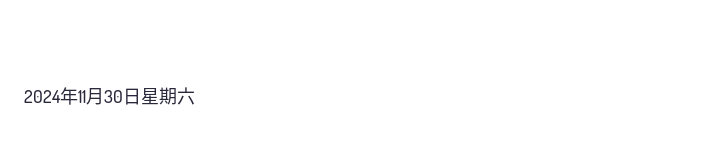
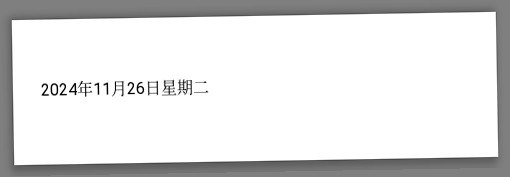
[104,87,195,105] 30日星期六 -> [126,79,210,96] 26日星期二

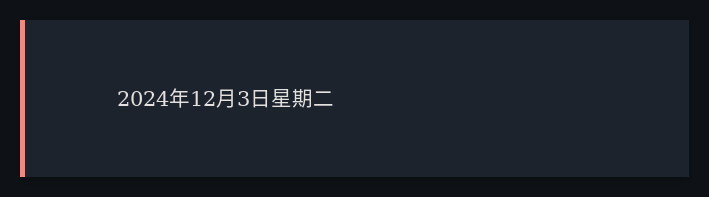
[92,80,146,97] 11月26 -> [190,89,250,108] 12月3

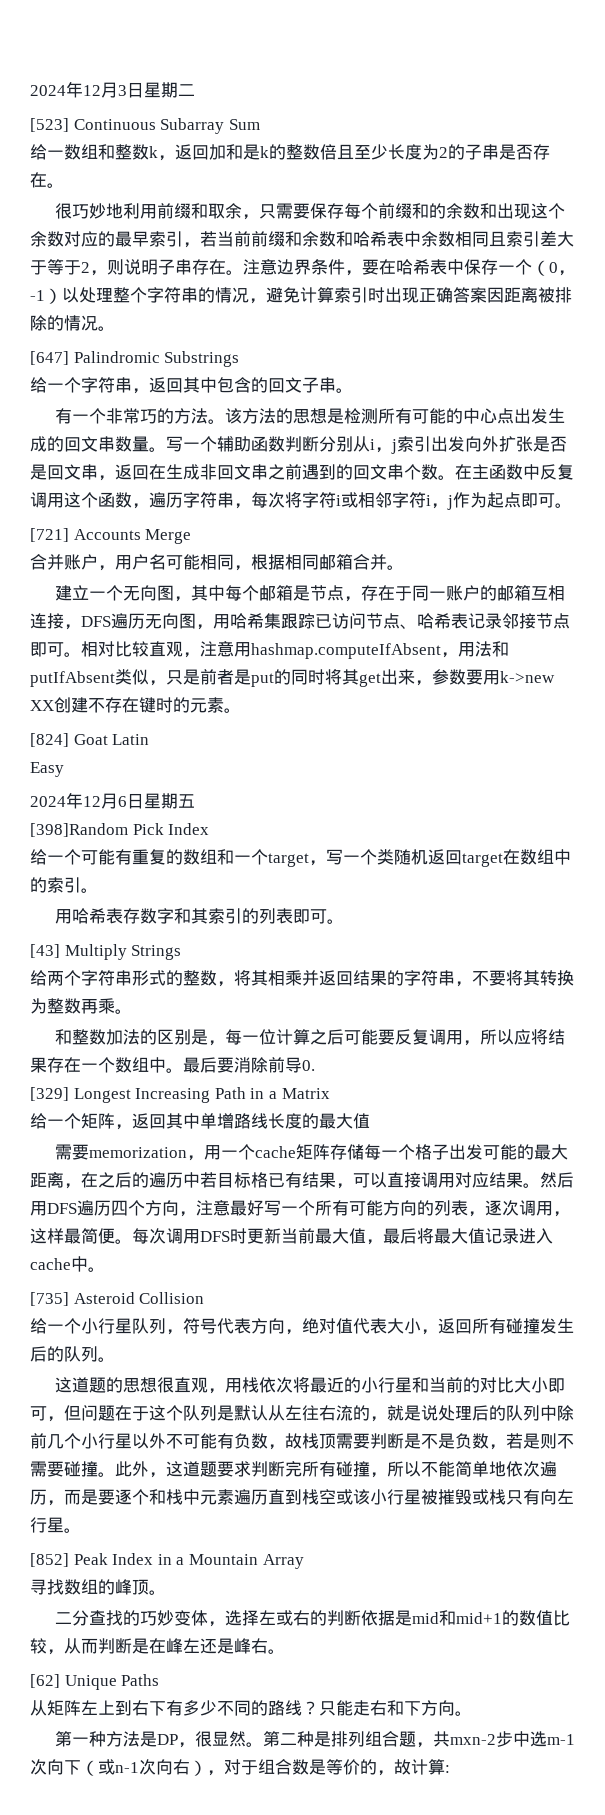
(334, 98) none -> [30,118,260,134] [30,144,550,161] [30,172,64,188] [55,203,566,220] [30,231,574,248] [30,259,575,276] [30,287,572,304] [30,315,115,331] [30,351,240,367] [30,377,353,394] [55,408,566,424] [30,436,567,454] [30,464,574,481] [30,492,572,510] [30,528,192,544] [30,554,404,571] [55,585,566,602] [30,613,570,630] [30,641,509,659] [30,669,555,687] [30,697,241,713] [30,733,150,747] [30,762,64,777] [30,792,195,809] [30,823,210,837] [30,849,571,867] [30,877,98,893] [55,908,345,924] [30,944,182,960] [30,970,574,987] [30,998,132,1014] [55,1029,566,1046] [30,1057,315,1073] [30,1087,330,1103] [30,1113,370,1130] [55,1144,569,1161] [30,1172,574,1189] [30,1200,570,1217] [30,1228,553,1245] [30,1256,105,1272] [30,1292,205,1306] [30,1318,574,1335] [30,1346,115,1362] [55,1377,566,1394] [30,1405,574,1422] [30,1433,574,1450] [30,1461,557,1478] [30,1489,574,1506] [30,1517,81,1533] [30,1553,304,1569] [30,1579,166,1595] [55,1610,571,1627] [30,1638,285,1655] [30,1674,160,1690] [30,1700,472,1716] [55,1731,576,1748] [30,1759,450,1776] // [523] Continuous Subarray Sum // 给一数组和整数k，返回加和是k的整数倍且至少长度为2的子串是否存在。 // 很巧妙地利用前缀和取余，只需要保存每个前缀和的余数和出现这个余数对应的最早索引，若当前前缀和余数和哈希表中余数相同且索引差大于等于2，则说明子串存在。注意边界条件，要在哈希表中保存一个（0，-1）以处理整个字符串的情况，避免计算索引时出现正确答案因距离被排除的情况。 // [647] Palindromic Substrings // 给一个字符串，返回其中包含的回文子串。 // 有一个非常巧的方法。该方法的思想是检测所有可能的中心点出发生成的回文串数量。写一个辅助函数判断分别从i，j索引出发向外扩张是否是回文串，返回在生成非回文串之前遇到的回文串个数。在主函数中反复调用这个函数，遍历字符串，每次将字符i或相邻字符i，j作为起点即可。 // [721] Accounts Merge // 合并账户，用户名可能相同，根据相同邮箱合并。 // 建立一个无向图，其中每个邮箱是节点，存在于同一账户的邮箱互相连接，DFS遍历无向图，用哈希集跟踪已访问节点、哈希表记录邻接节点即可。相对比较直观，注意用hashmap.computeIfAbsent，用法和putIfAbsent类似，只是前者是put的同时将其get出来，参数要用k->new XX创建不存在键时的元素。 // [824] Goat Latin // Easy // 2024年12月6日星期五 // [398]Random Pick Index // 给一个可能有重复的数组和一个target，写一个类随机返回target在数组中的索引。 // 用哈希表存数字和其索引的列表即可。 // [43] Multiply Strings // 给两个字符串形式的整数，将其相乘并返回结果的字符串，不要将其转换为整数再乘。 // 和整数加法的区别是，每一位计算之后可能要反复调用，所以应将结果存在一个数组中。最后要消除前导0. // [329] Longest Increasing Path in a Matrix // 给一个矩阵，返回其中单增路线长度的最大值 // 需要memorization，用一个cache矩阵存储每一个格子出发可能的最大距离，在之后的遍历中若目标格已有结果，可以直接调用对应结果。然后用DFS遍历四个方向，注意最好写一个所有可能方向的列表，逐次调用，这样最简便。每次调用DFS时更新当前最大值，最后将最大值记录进入cache中。 // [735] Asteroid Collision // 给一个小行星队列，符号代表方向，绝对值代表大小，返回所有碰撞发生后的队列。 // 这道题的思想很直观，用栈依次将最近的小行星和当前的对比大小即可，但问题在于这个队列是默认从左往右流的，就是说处理后的队列中除前几个小行星以外不可能有负数，故栈顶需要判断是不是负数，若是则不需要碰撞。此外，这道题要求判断完所有碰撞，所以不能简单地依次遍历，而是要逐个和栈中元素遍历直到栈空或该小行星被摧毁或栈只有向左行星。 // [852] Peak Index in a Mountain Array // 寻找数组的峰顶。 // 二分查找的巧妙变体，选择左或右的判断依据是mid和mid+1的数值比较，从而判断是在峰左还是峰右。 // [62] Unique Paths // 从矩阵左上到右下有多少不同的路线？只能走右和下方向。 // 第一种方法是DP，很显然。第二种是排列组合题，共mxn-2步中选m-1次向下（或n-1次向右），对于组合数是等价的，故计算:

